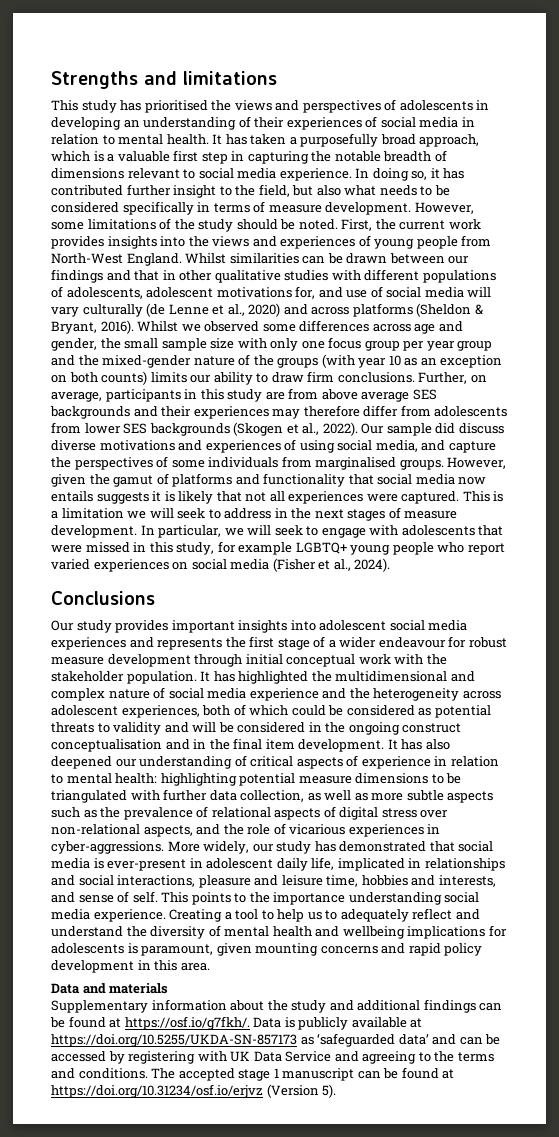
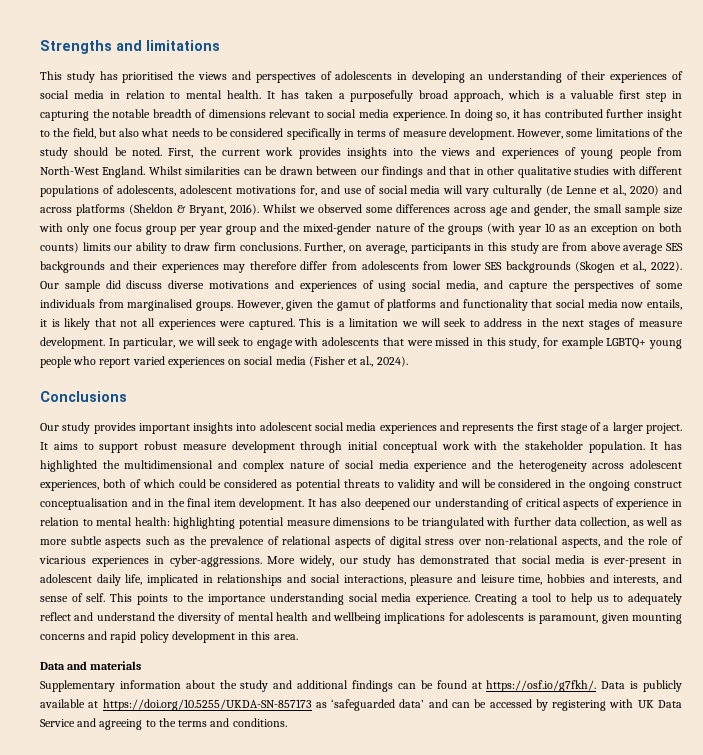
[51,491,149,504] entails suggests -> [647,299,682,310] entails,
[339,636,467,648] wider endeavour for -> [612,422,683,434] [40,442,139,453] larger project. It aims to support
[151,1067,455,1081] [51,1084,337,1098] The accepted stage 1 manuscript can be found at https://doi.org/10.31234/osf.io/erjvz (Version 5). -> (287, 722) none

